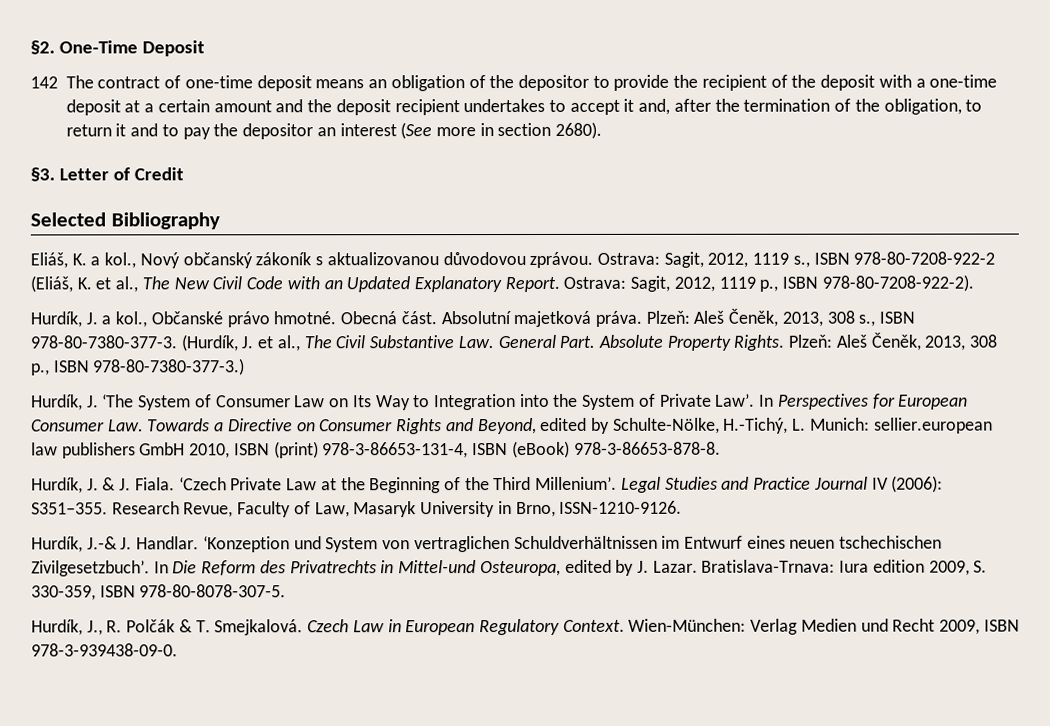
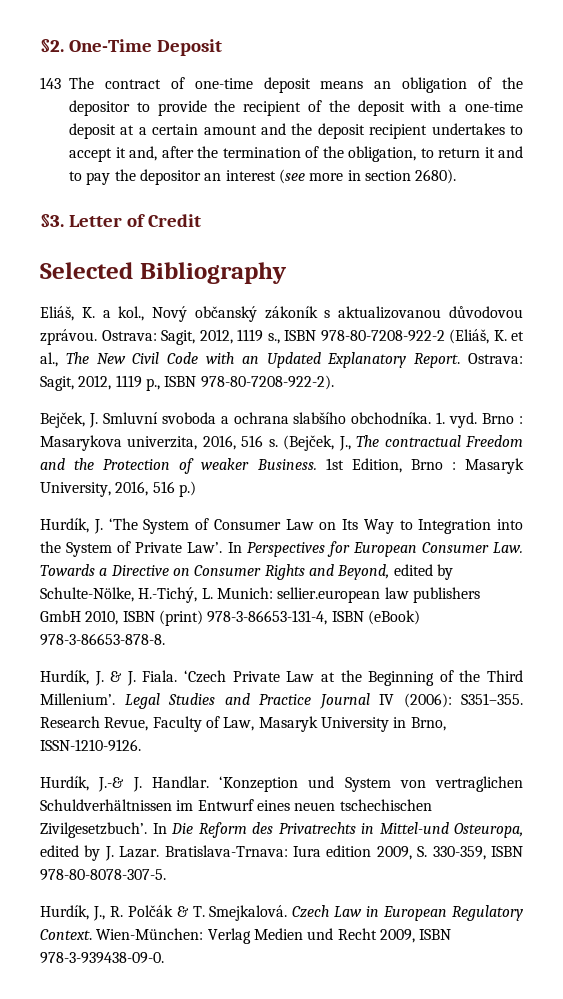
[30,76,58,89] 142 -> [40,77,61,89] 143
[400,122,433,140] (See -> [278,169,305,184] (see
[30,308,916,328] [30,332,998,352] [31,358,246,376] Hurdík, J. a kol., Občanské právo hmotné. Obecná část. Absolutní majetková práva. Plzeň: Aleš Čeněk, 2013, 308 s., ISBN 978-80-7380-377-3. (Hurdík, J. et al., The Civil Substantive Law. General Part. Absolute Property Rights. Plzeň: Aleš Čeněk, 2013, 308 p., ISBN 978-80-7380-377-3.) -> [40,412,524,428] [40,435,524,451] [40,458,525,474] [40,481,196,497] Bejček, J. Smluvní svoboda a ochrana slabšího obchodníka. 1. vyd. Brno : Masarykova univerzita, 2016, 516 s. (Bejček, J., The contractual Freedom and the Protection of weaker Business. 1st Edition, Brno : Masaryk University, 2016, 516 p.)

